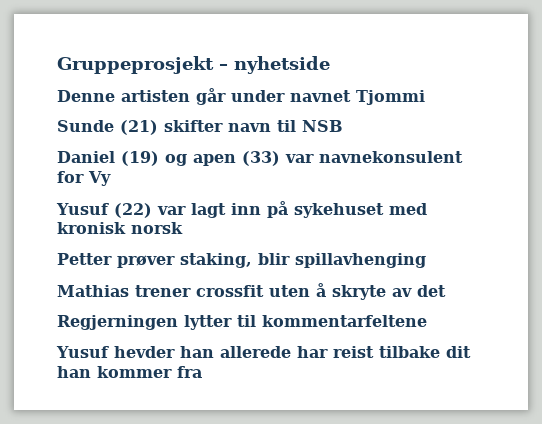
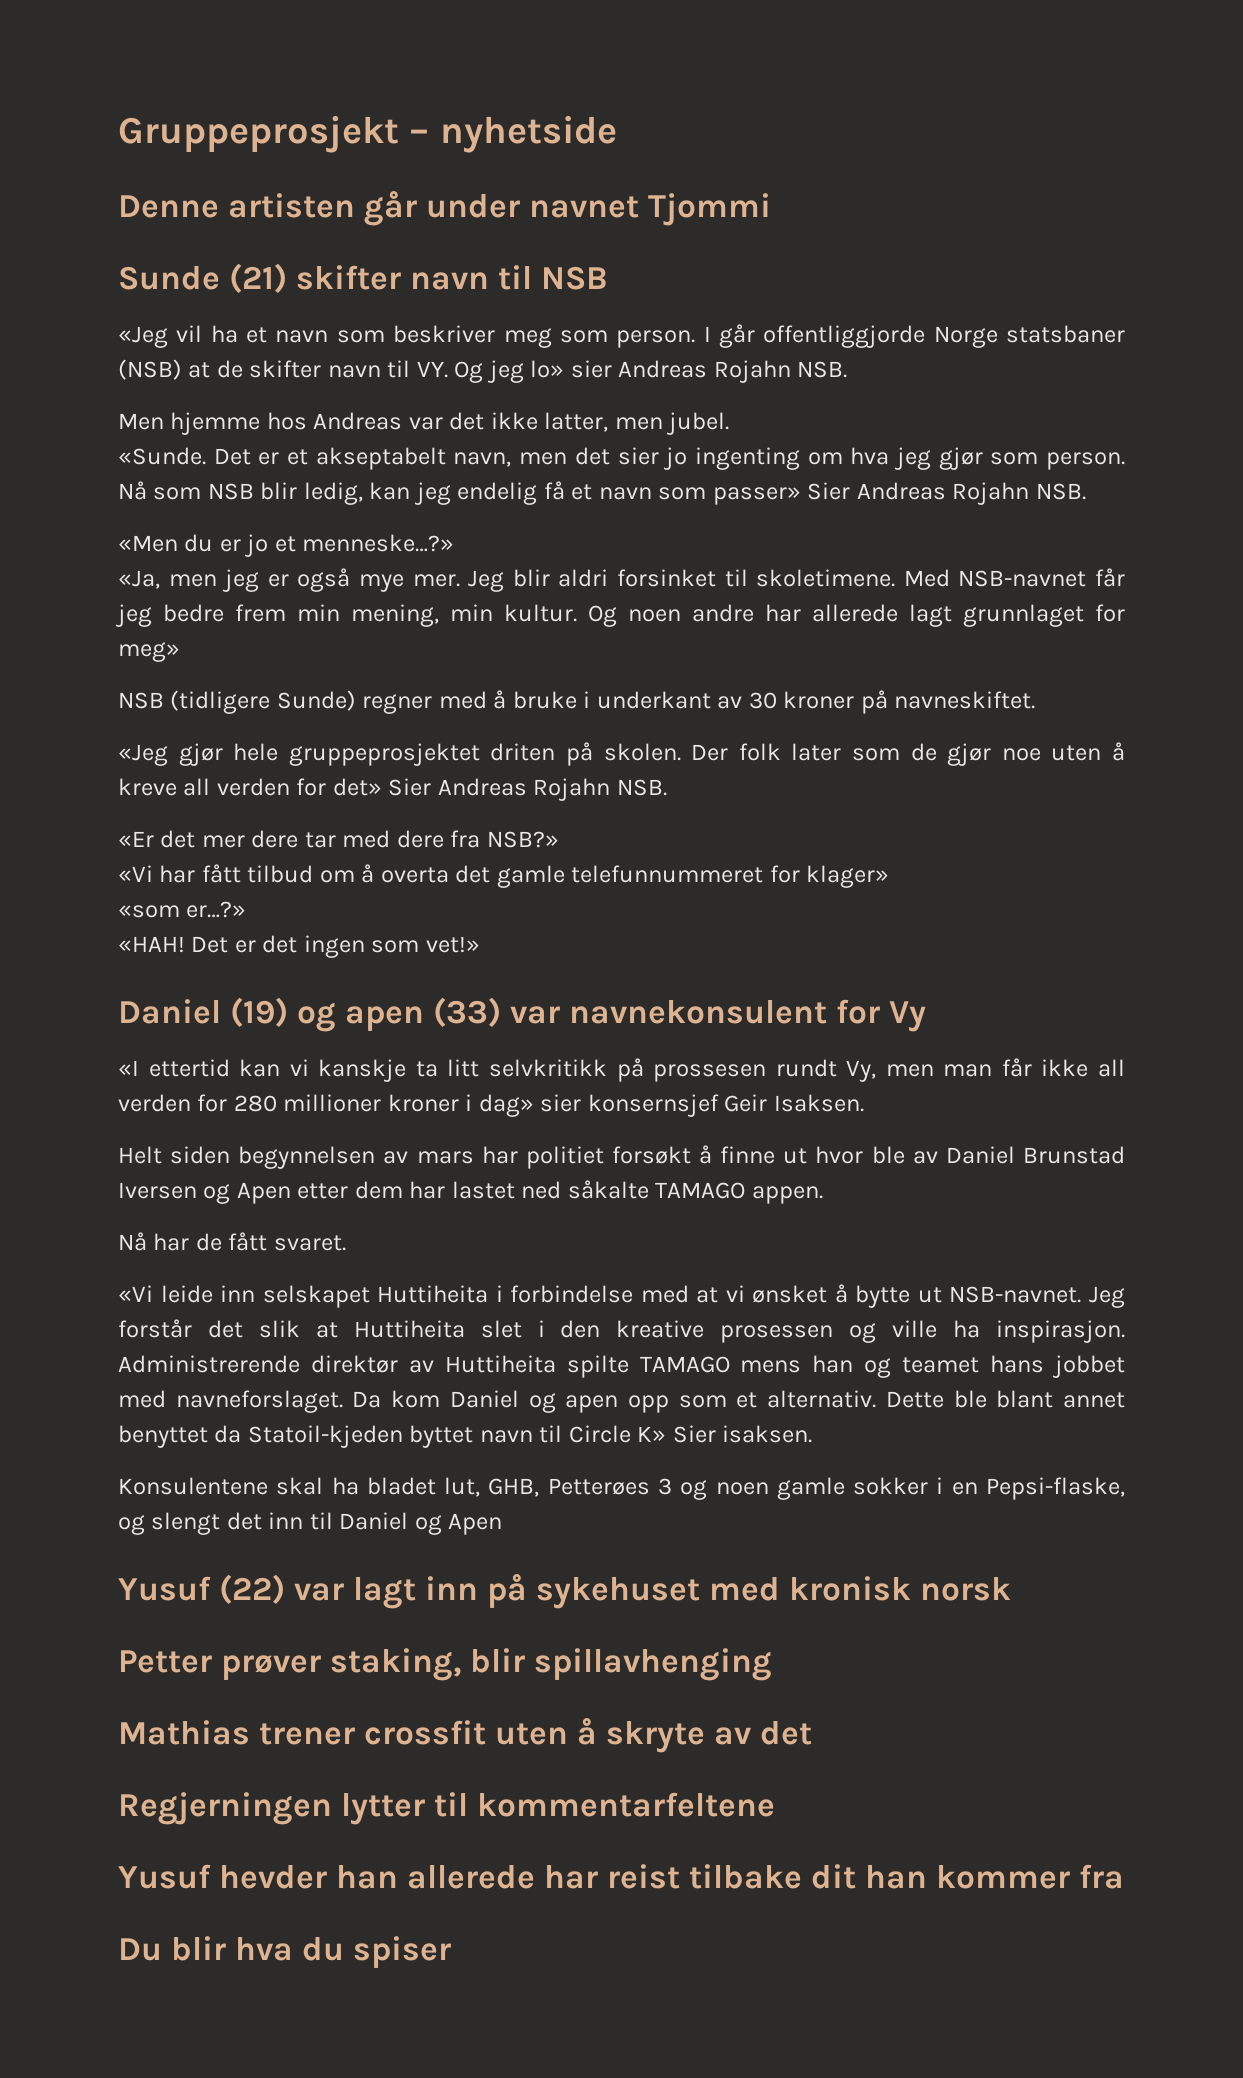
(343, 126) none -> [118,324,1125,348] [118,359,848,383] [118,412,730,435] [118,447,1125,470] [118,481,1086,505] [118,534,455,557] [118,568,1126,592] [115,604,1125,627] [118,642,180,662] [118,690,1036,714] [118,742,1126,766] [118,778,667,801] [118,830,559,848] [118,864,890,888] [118,901,247,918] [118,935,480,958] // «Jeg vil ha et navn som beskriver meg som person. I går offentliggjorde Norge statsbaner (NSB) at de skifter navn til VY. Og jeg lo» sier Andreas Rojahn NSB. // Men hjemme hos Andreas var det ikke latter, men jubel. // «Sunde. Det er et akseptabelt navn, men det sier jo ingenting om hva jeg gjør som person. Nå som NSB blir ledig, kan jeg endelig få et navn som passer» Sier Andreas Rojahn NSB. // «Men du er jo et menneske…?» // «Ja, men jeg er også mye mer. Jeg blir aldri forsinket til skoletimene. Med NSB-navnet får jeg bedre frem min mening, min kultur. Og noen andre har allerede lagt grunnlaget for meg» // NSB (tidligere Sunde) regner med å bruke i underkant av 30 kroner på navneskiftet. // «Jeg gjør hele gruppeprosjektet driten på skolen. Der folk later som de gjør noe uten å kreve all verden for det» Sier Andreas Rojahn NSB. // «Er det mer dere tar med dere fra NSB?» // «Vi har fått tilbud om å overta det gamle telefunnummeret for klager» // «som er…?» // «HAH! Det er det ingen som vet!»
(111, 178) none -> [118,1058,1125,1082] [118,1094,864,1117] [118,1145,1125,1169] [118,1180,823,1204] [118,1232,346,1251] [118,1284,1125,1308] [118,1319,1125,1343] [118,1355,1125,1378] [118,1390,1125,1413] [118,1425,813,1448] [118,1477,1126,1500] [118,1512,503,1535] // «I ettertid kan vi kanskje ta litt selvkritikk på prossesen rundt Vy, men man får ikke all verden for 280 millioner kroner i dag» sier konsernsjef Geir Isaksen. // Helt siden begynnelsen av mars har politiet forsøkt å finne ut hvor ble av Daniel Brunstad Iversen og Apen etter dem har lastet ned såkalte TAMAGO appen. // Nå har de fått svaret. // «Vi leide inn selskapet Huttiheita i forbindelse med at vi ønsket å bytte ut NSB-navnet. Jeg forstår det slik at Huttiheita slet i den kreative prosessen og ville ha inspirasjon. Administrerende direktør av Huttiheita spilte TAMAGO mens han og teamet hans jobbet med navneforslaget. Da kom Daniel og apen opp som et alternativ. Dette ble blant annet benyttet da Statoil-kjeden byttet navn til Circle K» Sier isaksen. // Konsulentene skal ha bladet lut, GHB, Petterøes 3 og noen gamle sokker i en Pepsi-flaske, og slengt det inn til Daniel og Apen
(202, 372) none -> [118,1936,452,1968] // Du blir hva du spiser

